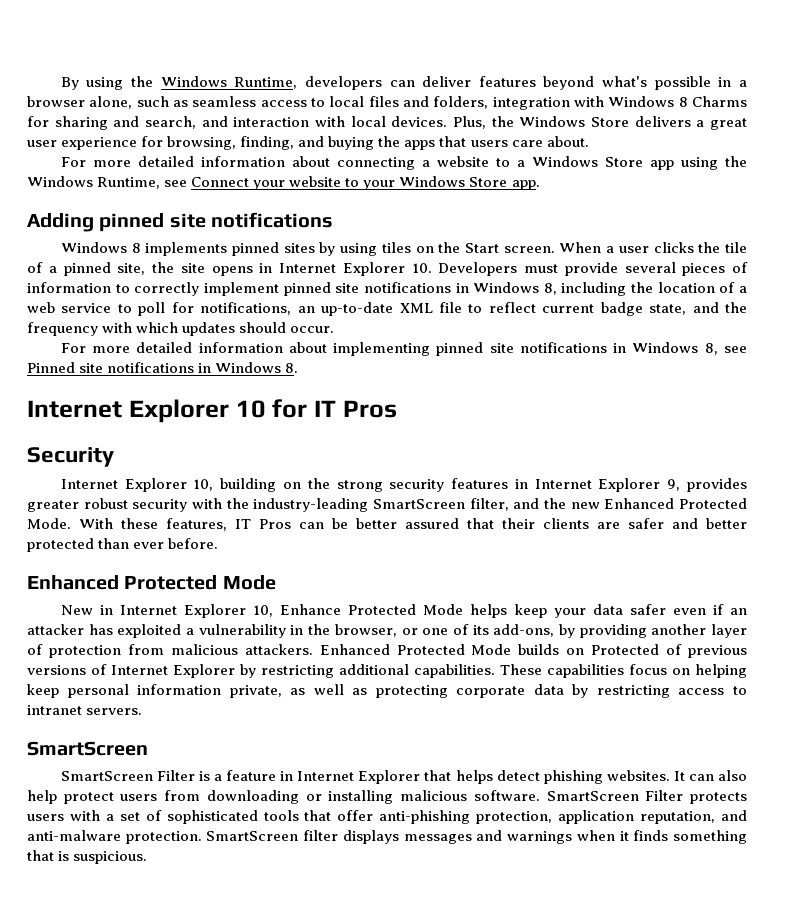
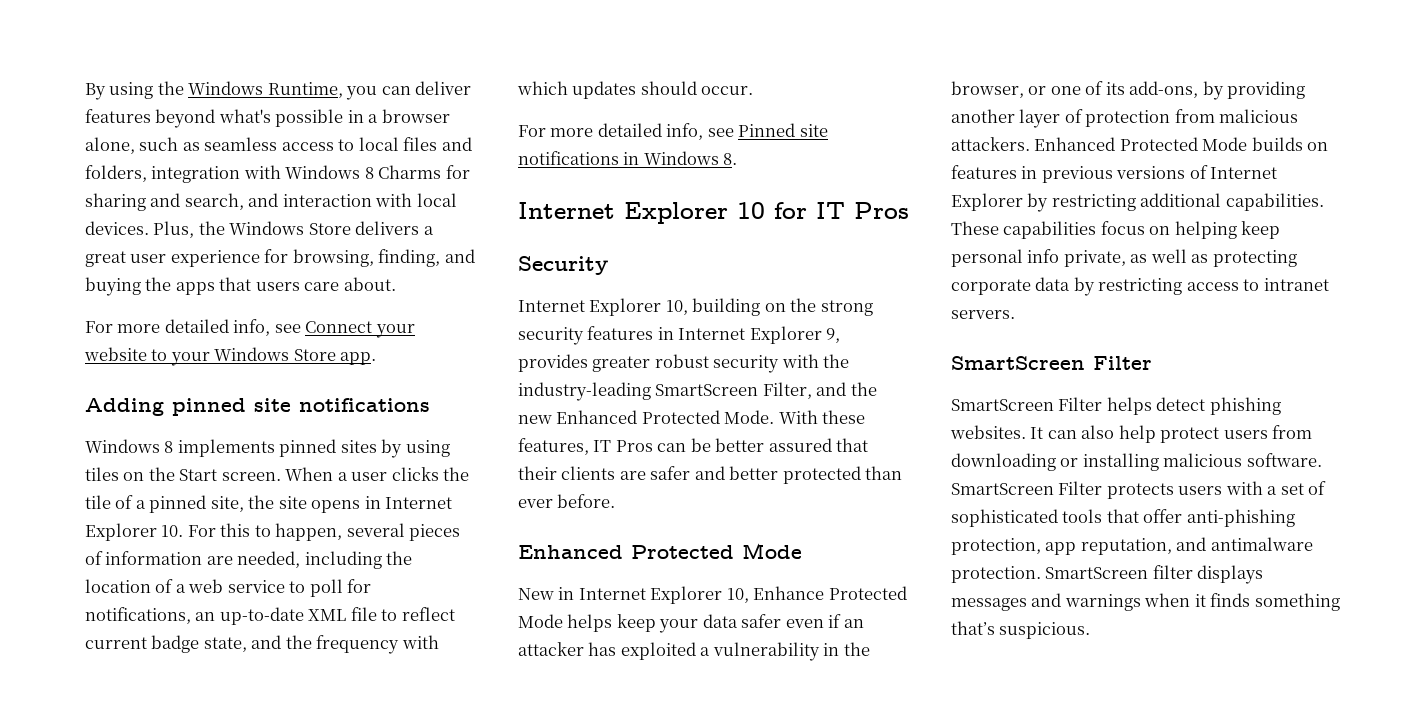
[304,76,382,90] developers -> [346,86,378,100] you
[200,156,747,170] [27,176,161,189] information about connecting a website to a Windows Store app using the Windows Runtime, -> [233,319,271,336] info,
[438,262,748,276] [27,282,557,296] Developers must provide several pieces of information to correctly implement pinned site notifications in Windows 8, -> [187,523,461,541] [85,551,301,568] For this to happen, several pieces of information are needed,
[198,342,718,356] information about implementing pinned site notifications in Windows 8, -> [666,123,704,140] info,
[469,498,509,511] filter, -> [762,382,812,399] Filter,
[591,644,683,655] Protected of -> [951,165,1038,179] features in
[137,684,222,695] information -> [1027,249,1060,263] info
[60,770,452,784] // SmartScreen Filter is a feature in Internet Explorer that -> [1093,356,1152,370] [951,397,1103,411] Filter // SmartScreen Filter
[558,810,635,824] application -> [1045,542,1077,555] app
[27,830,121,841] anti-malware -> [1210,537,1313,551] antimalware
[27,850,70,861] that is -> [951,621,995,635] that’s

